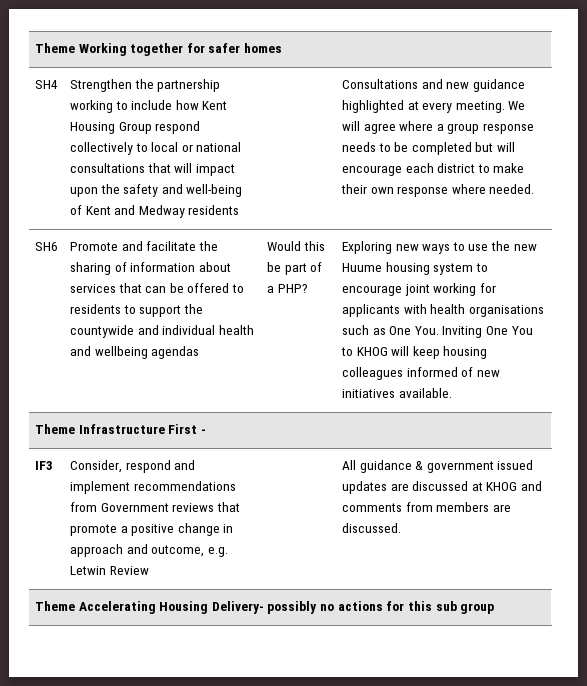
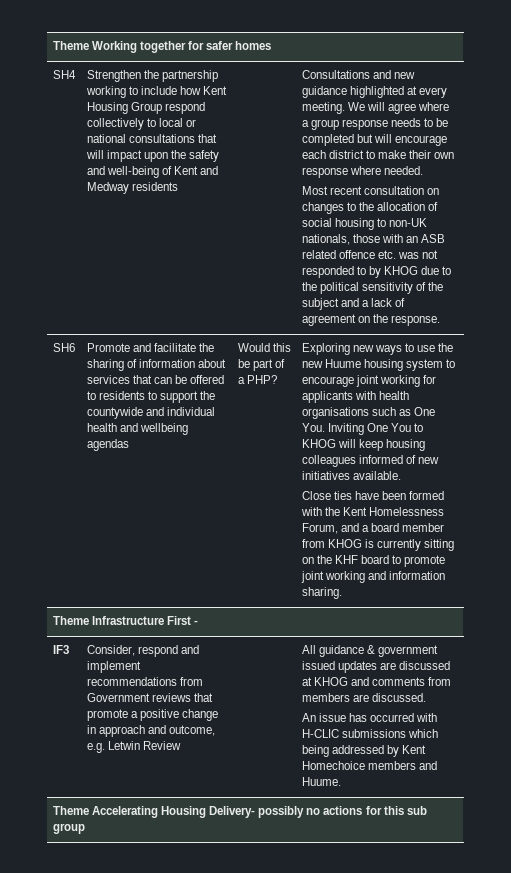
(535, 189) none -> [301,186,440,195] [301,202,439,214] [301,218,428,230] [301,234,446,245] [301,250,439,259] [301,266,452,278] [301,282,444,294] [301,298,406,310] [301,314,441,326] // Most recent consultation on changes to the allocation of social housing to non-UK nationals, those with an ASB related offence etc. was not responded to by KHOG due to the political sensitivity of the subject and a lack of agreement on the response.
(452, 393) none -> [301,491,445,500] [300,507,445,516] [301,523,445,534] [301,539,455,551] [301,555,446,567] [300,571,446,583] [301,587,342,599] // Close ties have been formed with the Kent Homelessness Forum, and a board member from KHOG is currently sitting on the KHF board to promote joint working and information sharing.
(401, 528) none -> [301,713,438,722] [301,729,438,738] [301,745,427,757] [301,761,437,770] [301,777,341,786] // An issue has occurred with H-CLIC submissions which being addressed by Kent Homechoice members and Huume.

